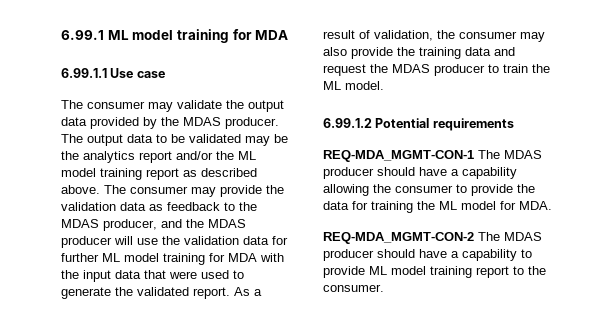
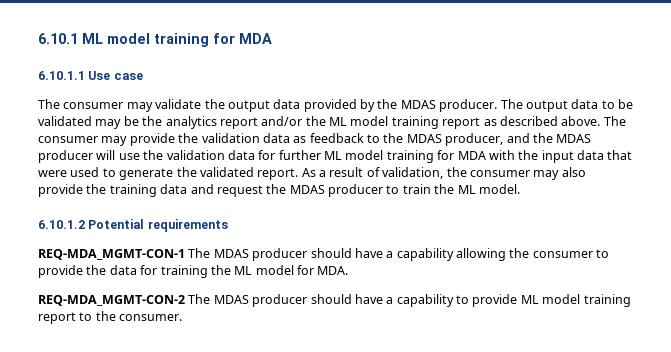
[61,30,104,40] 6.99.1 -> [38,33,78,44] 6.10.1
[61,68,107,78] 6.99.1.1 -> [38,71,85,80] 6.10.1.1
[323,118,372,128] 6.99.1.2 -> [38,220,85,229] 6.10.1.2

